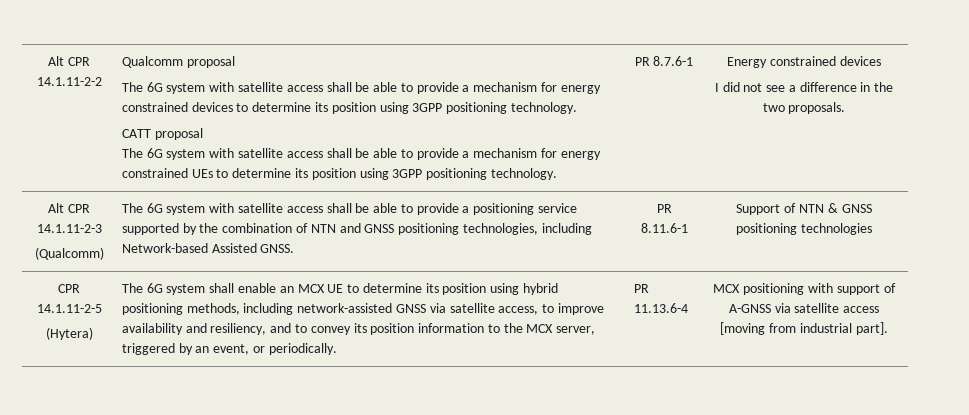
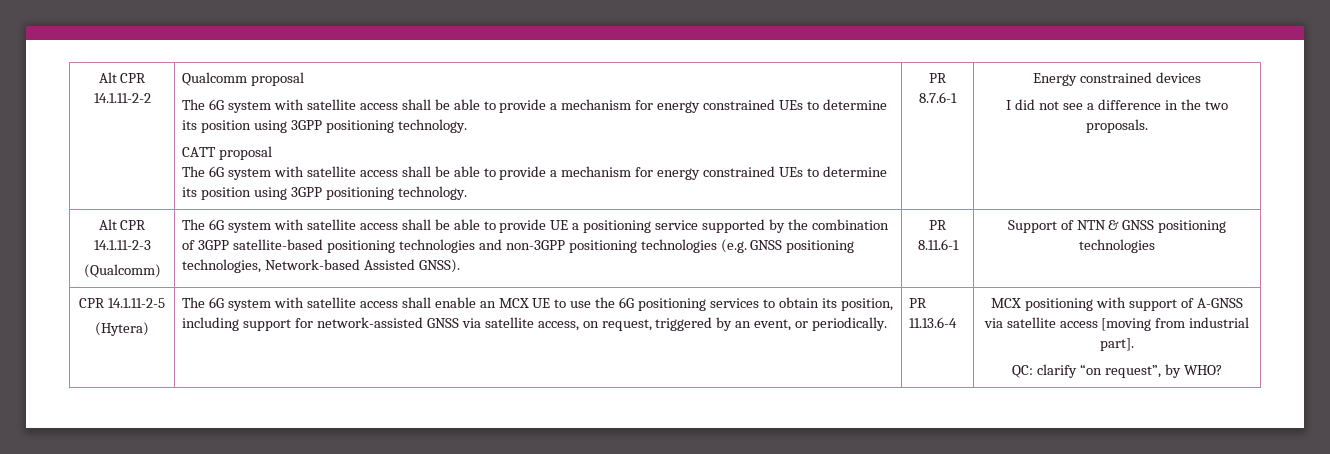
[191,102,233,112] devices -> [778,100,803,110] UEs
(459, 209) none -> [550,220,569,230] UE
[310,223,361,233] NTN and -> [198,239,747,253] 3GPP satellite-based positioning technologies and non-3GPP positioning technologies (e.g.
[541,223,592,235] including -> (262, 266) none
[260,244,295,253] GNSS. -> [419,259,461,273] GNSS).
(206, 289) none -> [274,297,398,308] with satellite access
[362,283,559,295] [121,303,294,315] determine its position using hybrid positioning methods, including -> [570,297,893,311] [182,317,314,331] use the 6G positioning services to obtain its position, including support for
[542,303,604,315] [121,323,596,335] to improve availability and resiliency, and to convey its position information to the MCX server, -> [582,319,652,331] on request,
(888, 328) none -> [1012,364,1222,378] // QC: clarify “on request”, by WHO?

